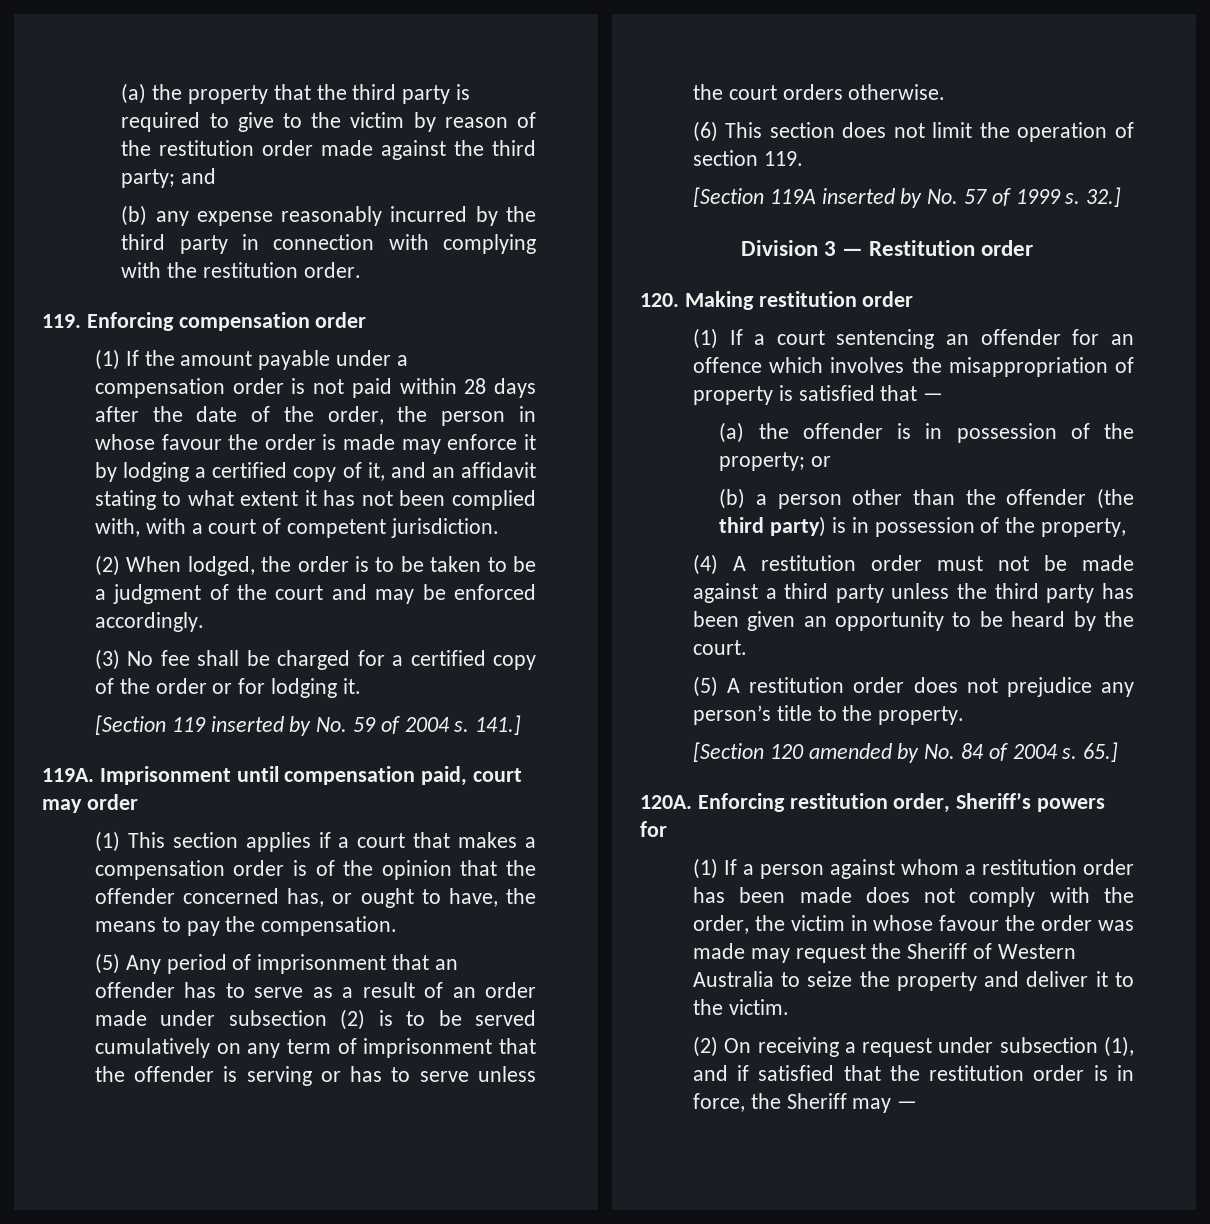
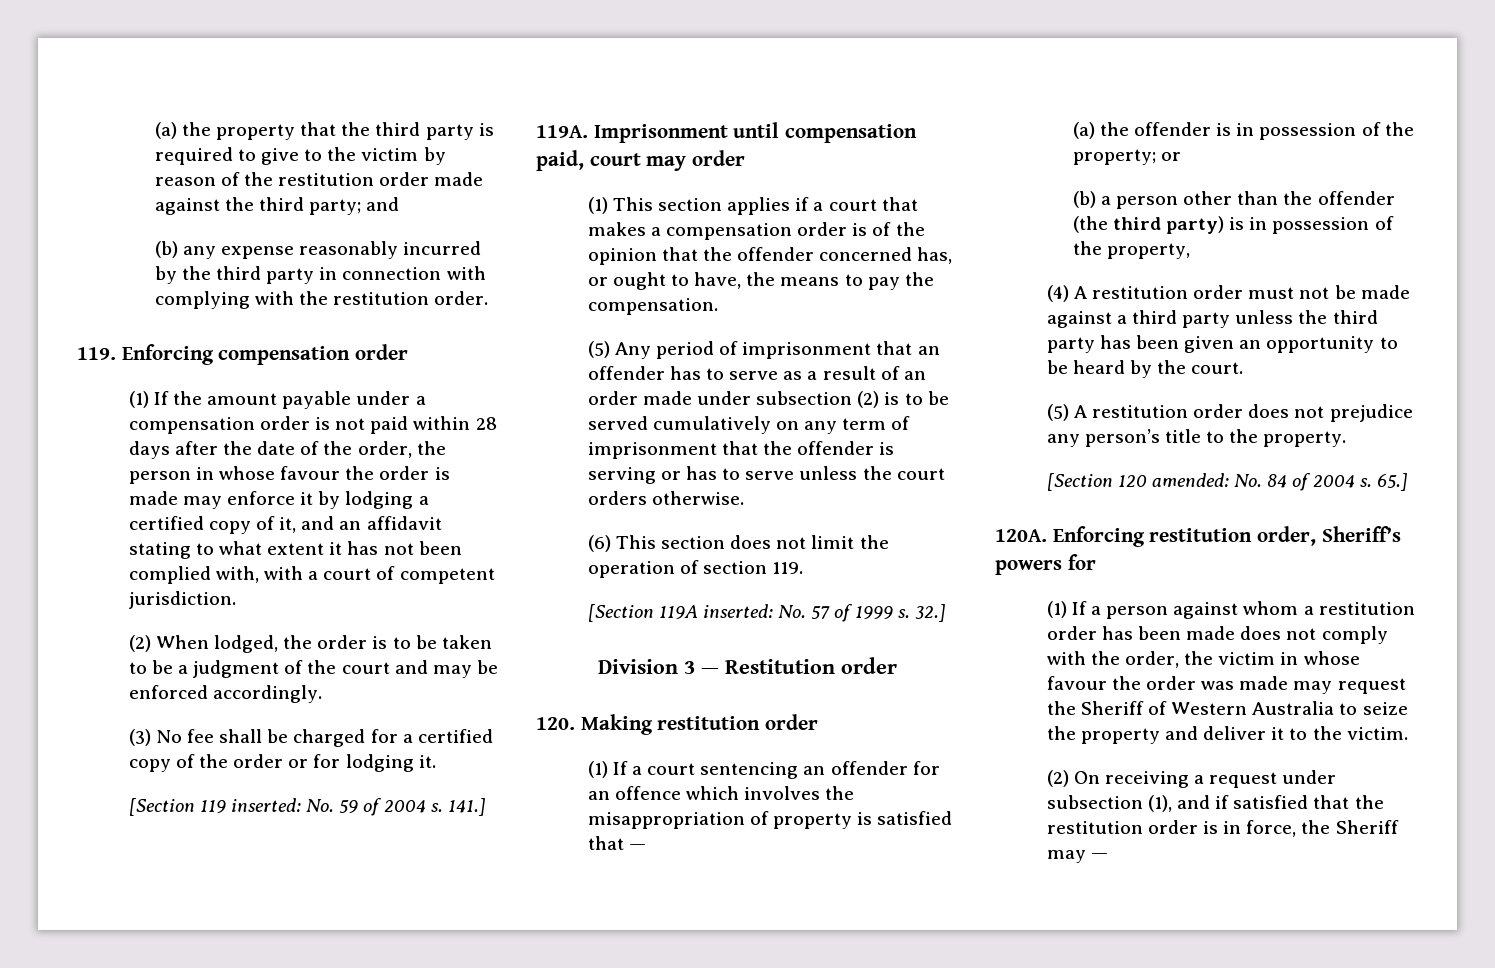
[210,716,312,736] inserted by -> [231,798,302,812] inserted:
[821,188,923,208] inserted by -> [703,604,774,618] inserted:
[808,743,920,763] amended by -> [1152,473,1230,487] amended:

